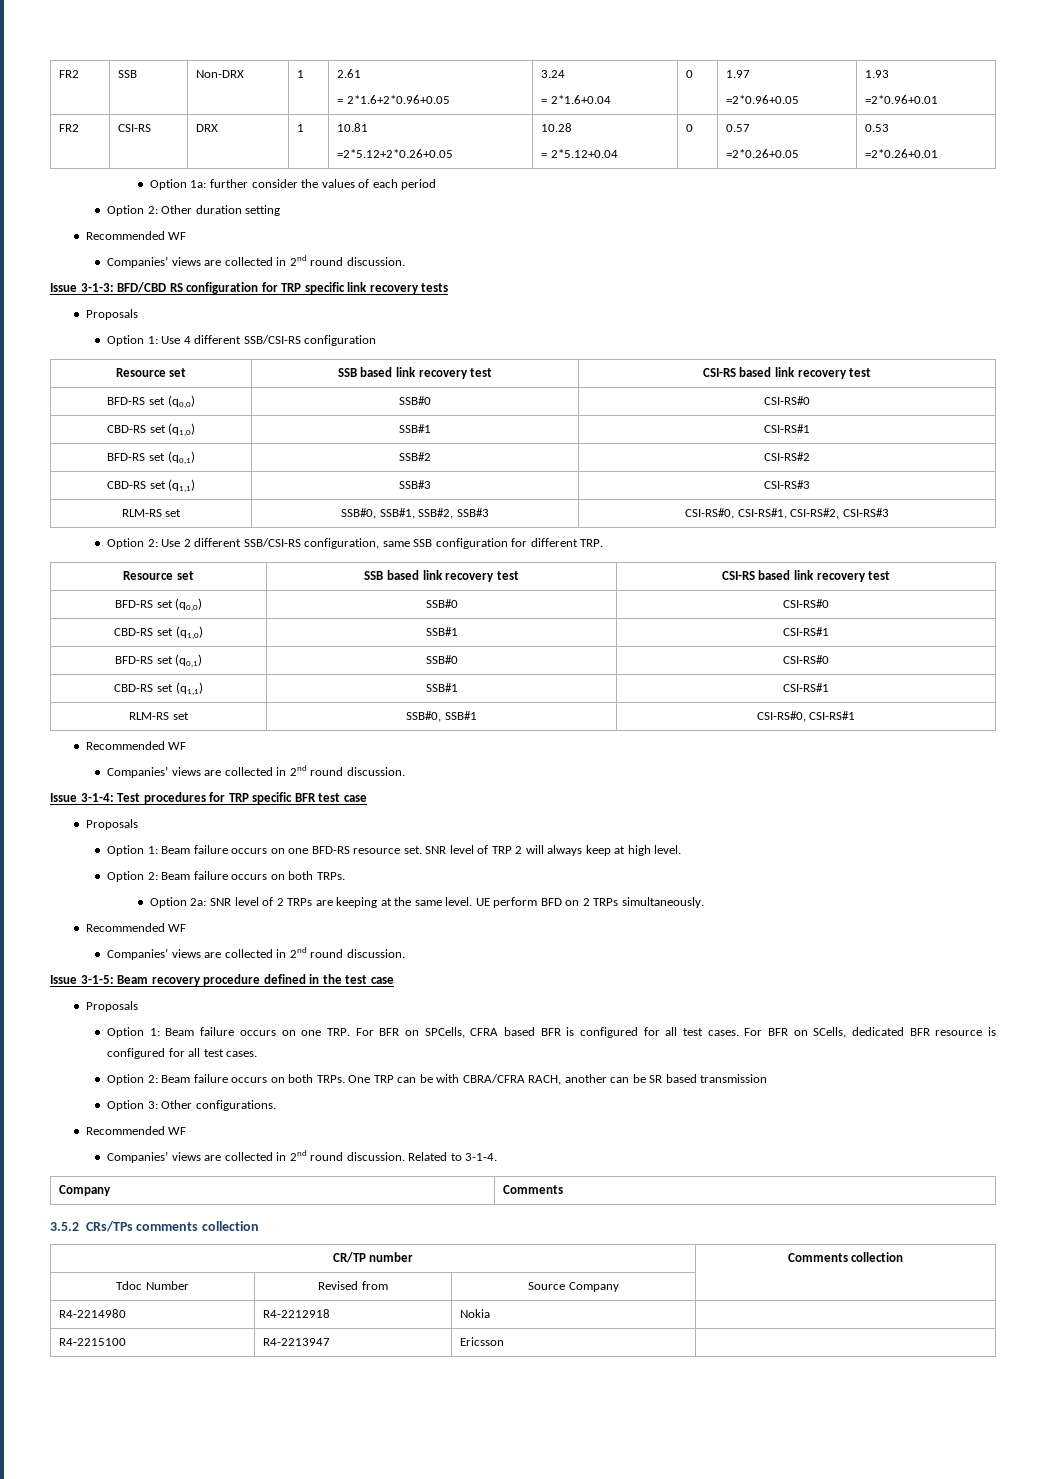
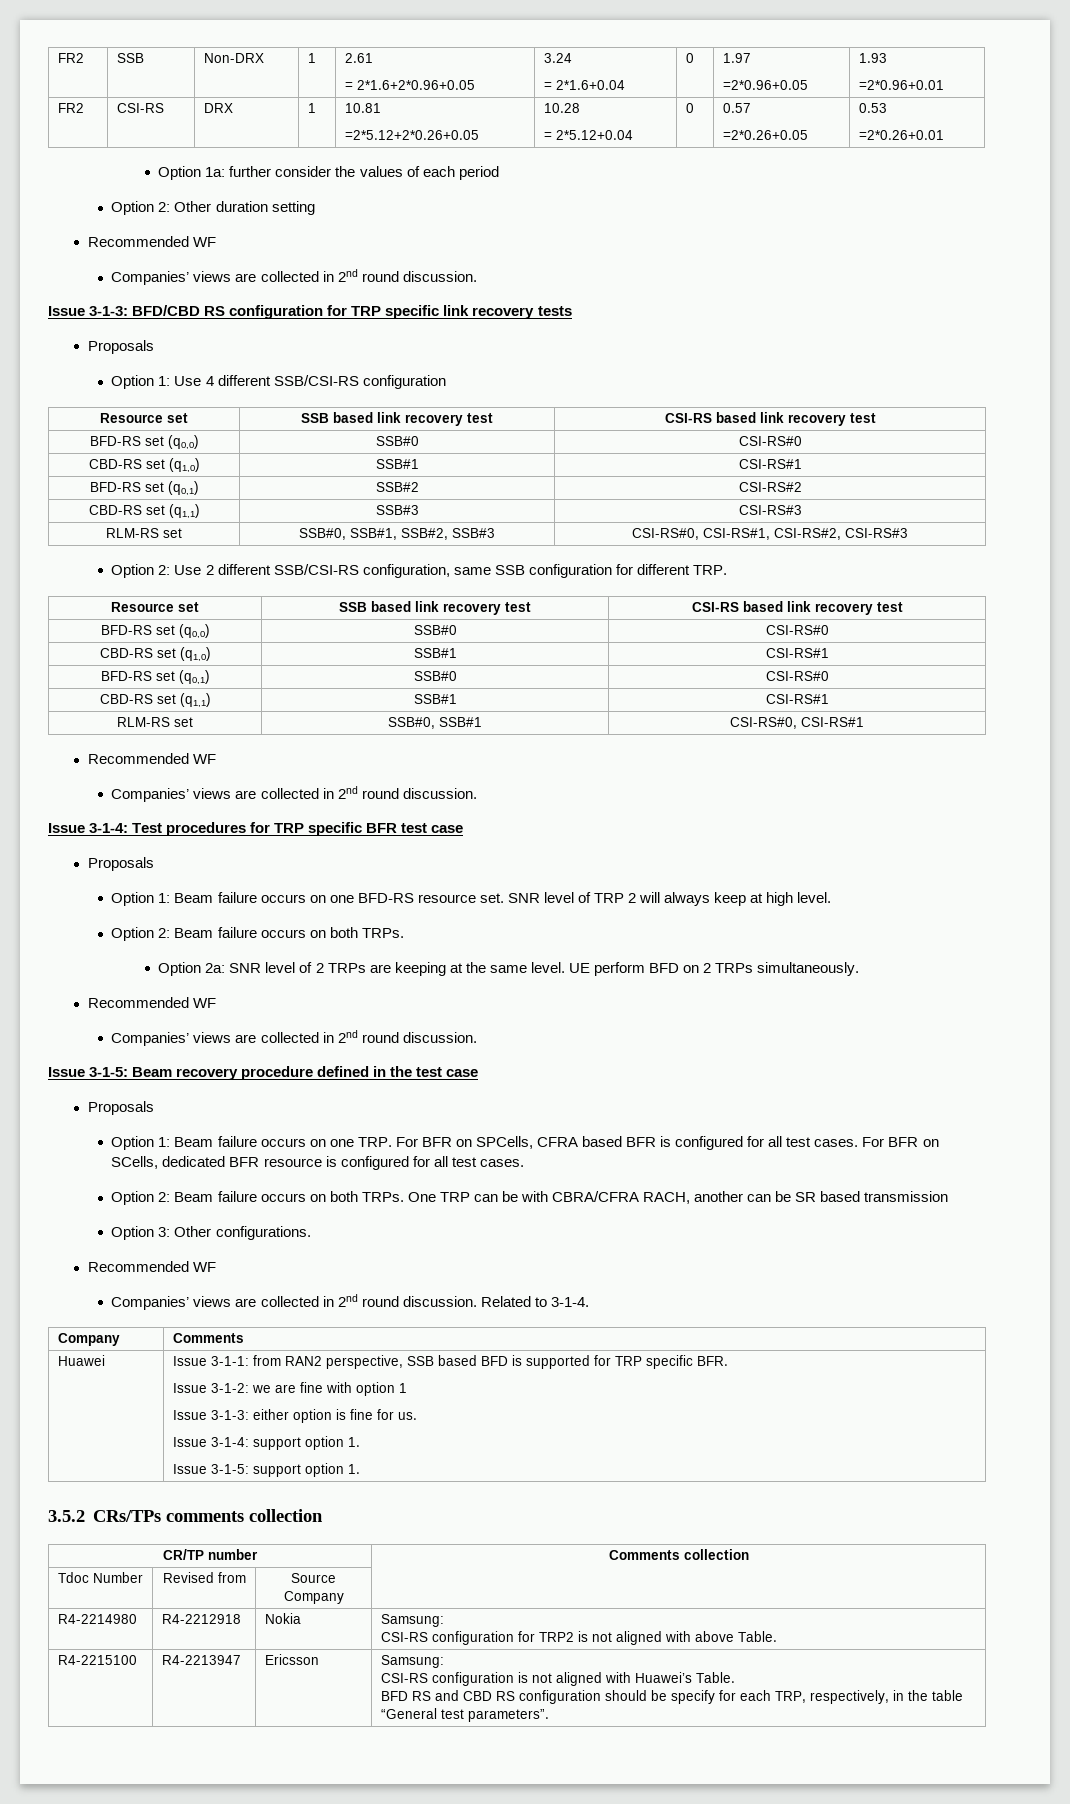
(564, 1189) none -> [57,1355,105,1366] [172,1355,728,1369] [172,1382,407,1396] [172,1409,417,1423] [172,1436,360,1450] [172,1463,360,1477] // Huawei | Issue 3-1-1: from RAN2 perspective, SSB based BFD is supported for TRP specific BFR. // Issue 3-1-2: we are fine with option 1 // Issue 3-1-3: either option is fine for us. // Issue 3-1-4: support option 1. // Issue 3-1-5: support option 1.
[59,1338,127,1346] [263,1338,331,1346] [460,1337,505,1346] // R4-2215100 | R4-2213947 | Ericsson | -> [380,1614,444,1627] [380,1631,777,1645] [57,1655,137,1665] [161,1655,241,1665] [264,1654,319,1665] [380,1655,444,1668] [380,1672,735,1686] [380,1690,963,1704] [380,1708,549,1722] Samsung: // CSI-RS configuration for TRP2 is not aligned with above Table. // R4-2215100 | R4-2213947 | Ericsson | Samsung: // CSI-RS configuration is not aligned with Huawei’s Table. // BFD RS and CBD RS configuration should be specify for each TRP, respectively, in the table “General test parameters”.

